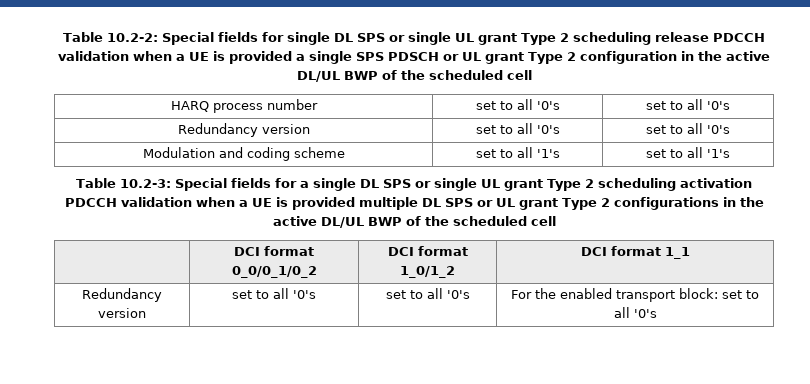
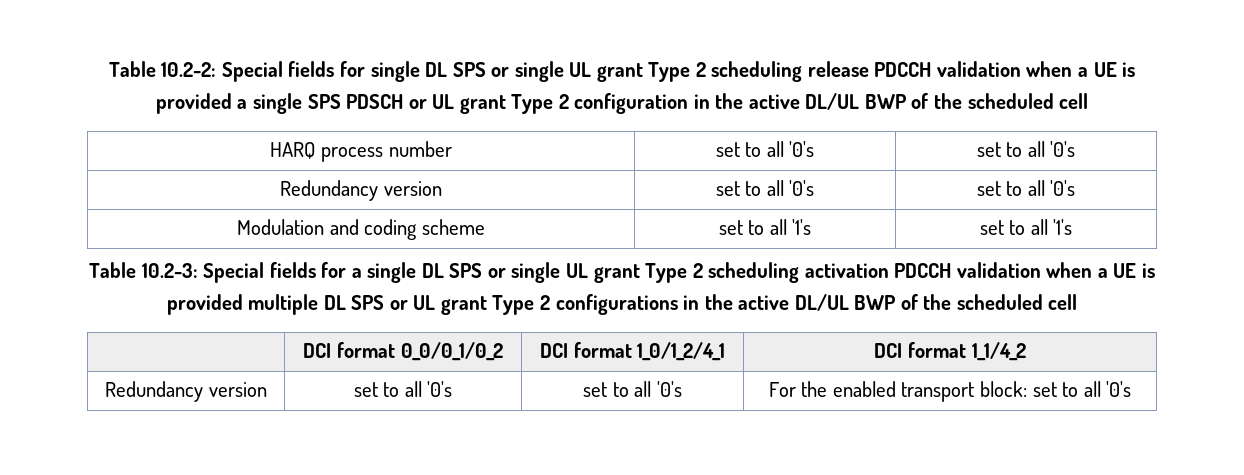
[400,266,455,278] [580,246,690,259] 1_0/1_2 | DCI format 1_1 -> [637,342,726,361] [874,342,1026,361] 1_0/1_2/4_1 | DCI format 1_1/4_2

